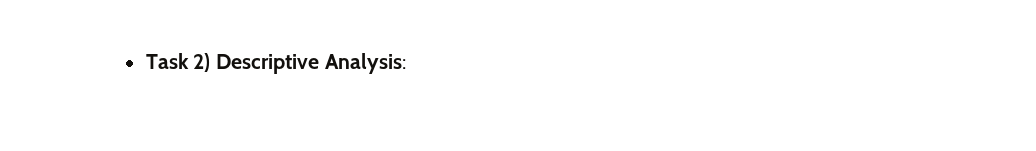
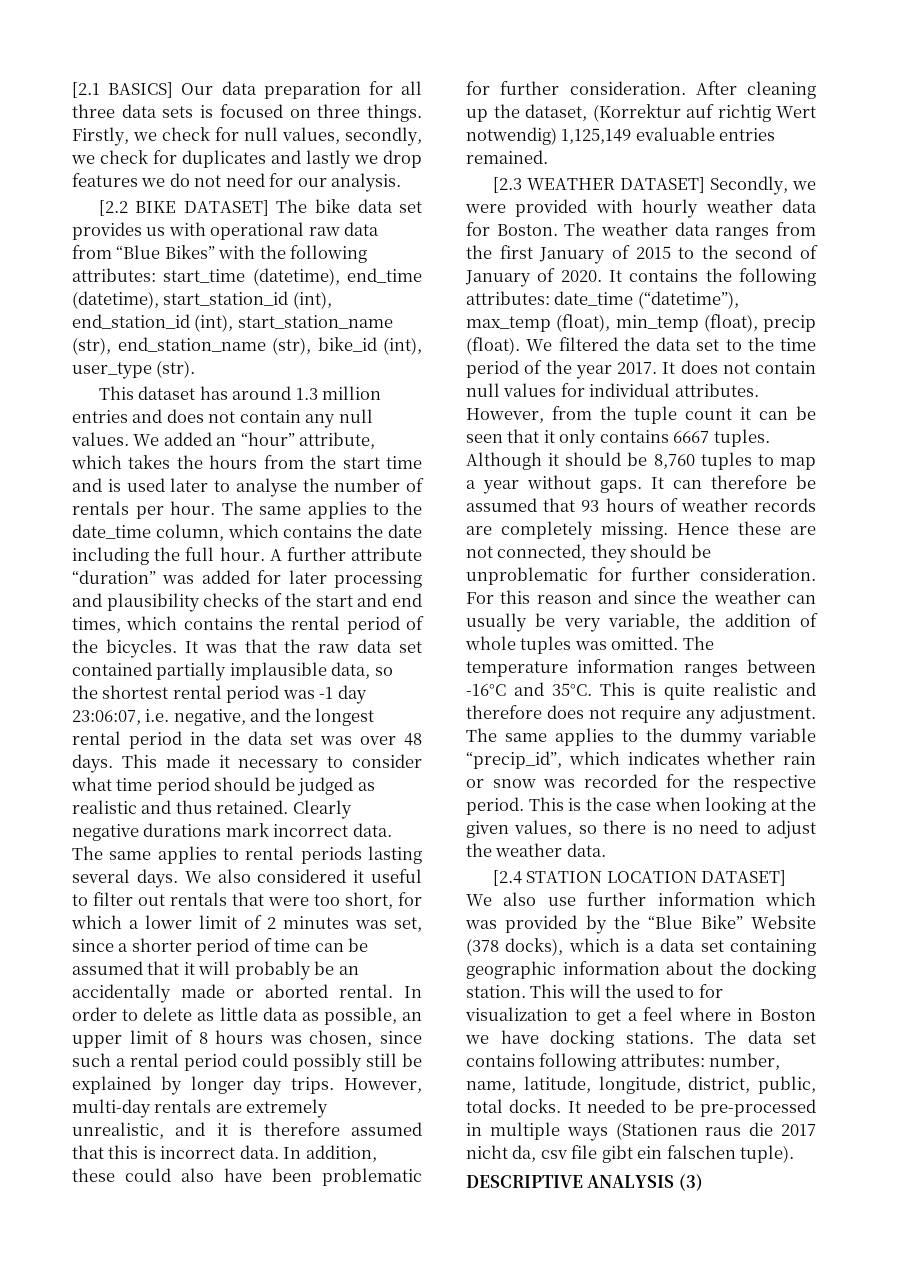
[145,53,406,74] Task 2) Descriptive Analysis: -> [72,81,422,99] [72,104,423,122] [72,127,422,146] [71,150,422,169] [72,173,402,192] [98,199,422,216] [72,222,380,240] [72,245,368,263] [72,268,422,286] [72,291,332,309] [72,314,393,332] [72,337,422,355] [72,360,196,379] [98,386,382,400] [72,409,373,428] [71,432,376,449] [71,455,422,469] [72,478,424,497] [72,501,422,519] [72,524,423,541] [72,547,422,565] [72,570,422,588] [72,593,423,612] [72,616,424,634] [72,639,422,658] [72,662,393,681] [72,685,367,704] [72,708,375,726] [72,731,422,749] [72,754,422,773] [71,777,375,796] [72,800,352,819] [72,823,392,841] [72,846,422,864] [72,869,422,888] [72,892,422,909] [71,915,422,932] [72,938,369,956] [72,961,359,980] [72,984,422,1003] [72,1007,422,1025] [72,1030,422,1048] [72,1053,422,1072] [72,1076,423,1095] [72,1099,329,1118] [72,1122,422,1139] [72,1145,377,1162] [72,1168,422,1186] [466,81,816,99] [466,104,816,122] [466,127,776,145] [466,150,548,164] [492,176,816,195] [465,199,817,218] [466,222,816,240] [466,245,818,264] [465,268,816,287] [466,291,739,309] [466,314,816,332] [466,337,816,355] [466,360,816,379] [466,383,759,397] [466,406,816,424] [466,429,770,448] [466,452,816,470] [466,475,816,494] [466,498,816,512] [466,521,816,540] [466,544,711,563] [466,567,816,585] [466,590,816,604] [466,613,818,632] [465,636,714,654] [466,659,816,677] [466,682,816,700] [466,705,816,724] [466,728,816,747] [466,751,816,769] [466,774,816,792] [466,797,816,815] [466,820,816,839] [466,843,606,857] [492,870,787,886] [466,892,816,906] [465,915,816,934] [466,938,816,956] [466,961,816,979] [466,984,723,998] [465,1007,816,1025] [465,1030,816,1048] [466,1053,781,1071] [466,1076,816,1094] [466,1099,816,1117] [466,1122,816,1141] [466,1145,795,1163] [466,1174,703,1191] [2.1 BASICS] Our data preparation for all three data sets is focused on three things. Firstly, we check for null values, secondly, we check for duplicates and lastly we drop features we do not need for our analysis. // [2.2 BIKE DATASET] The bike data set provides us with operational raw data from “Blue Bikes” with the following attributes: start_time (datetime), end_time (datetime), start_station_id (int), end_station_id (int), start_station_name (str), end_station_name (str), bike_id (int), user_type (str). // This dataset has around 1.3 million entries and does not contain any null values. We added an “hour” attribute, which takes the hours from the start time and is used later to analyse the number of rentals per hour. The same applies to the date_time column, which contains the date including the full hour. A further attribute “duration” was added for later processing and plausibility checks of the start and end times, which contains the rental period of the bicycles. It was that the raw data set contained partially implausible data, so the shortest rental period was -1 day 23:06:07, i.e. negative, and the longest rental period in the data set was over 48 days. This made it necessary to consider what time period should be judged as realistic and thus retained. Clearly negative durations mark incorrect data. The same applies to rental periods lasting several days. We also considered it useful to filter out rentals that were too short, for which a lower limit of 2 minutes was set, since a shorter period of time can be assumed that it will probably be an accidentally made or aborted rental. In order to delete as little data as possible, an upper limit of 8 hours was chosen, since such a rental period could possibly still be explained by longer day trips. However, multi-day rentals are extremely unrealistic, and it is therefore assumed that this is incorrect data. In addition, these could also have been problematic for further consideration. After cleaning up the dataset, (Korrektur auf richtig Wert notwendig) 1,125,149 evaluable entries remained. // [2.3 WEATHER DATASET] Secondly, we were provided with hourly weather data for Boston. The weather data ranges from the first January of 2015 to the second of January of 2020. It contains the following attributes: date_time (“datetime”), max_temp (float), min_temp (float), precip (float). We filtered the data set to the time period of the year 2017. It does not contain null values for individual attributes. However, from the tuple count it can be seen that it only contains 6667 tuples. Although it should be 8,760 tuples to map a year without gaps. It can therefore be assumed that 93 hours of weather records are completely missing. Hence these are not connected, they should be unproblematic for further consideration. For this reason and since the weather can usually be very variable, the addition of whole tuples was omitted. The temperature information ranges between -16°C and 35°C. This is quite realistic and therefore does not require any adjustment. The same applies to the dummy variable “precip_id”, which indicates whether rain or snow was recorded for the respective period. This is the case when looking at the given values, so there is no need to adjust the weather data. // [2.4 STATION LOCATION DATASET] We also use further information which was provided by the “Blue Bike” Website (378 docks), which is a data set containing geographic information about the docking station. This will the used to for visualization to get a feel where in Boston we have docking stations. The data set contains following attributes: number, name, latitude, longitude, district, public, total docks. It needed to be pre-processed in multiple ways (Stationen raus die 2017 nicht da, csv file gibt ein falschen tuple). // DESCRIPTIVE ANALYSIS (3)

